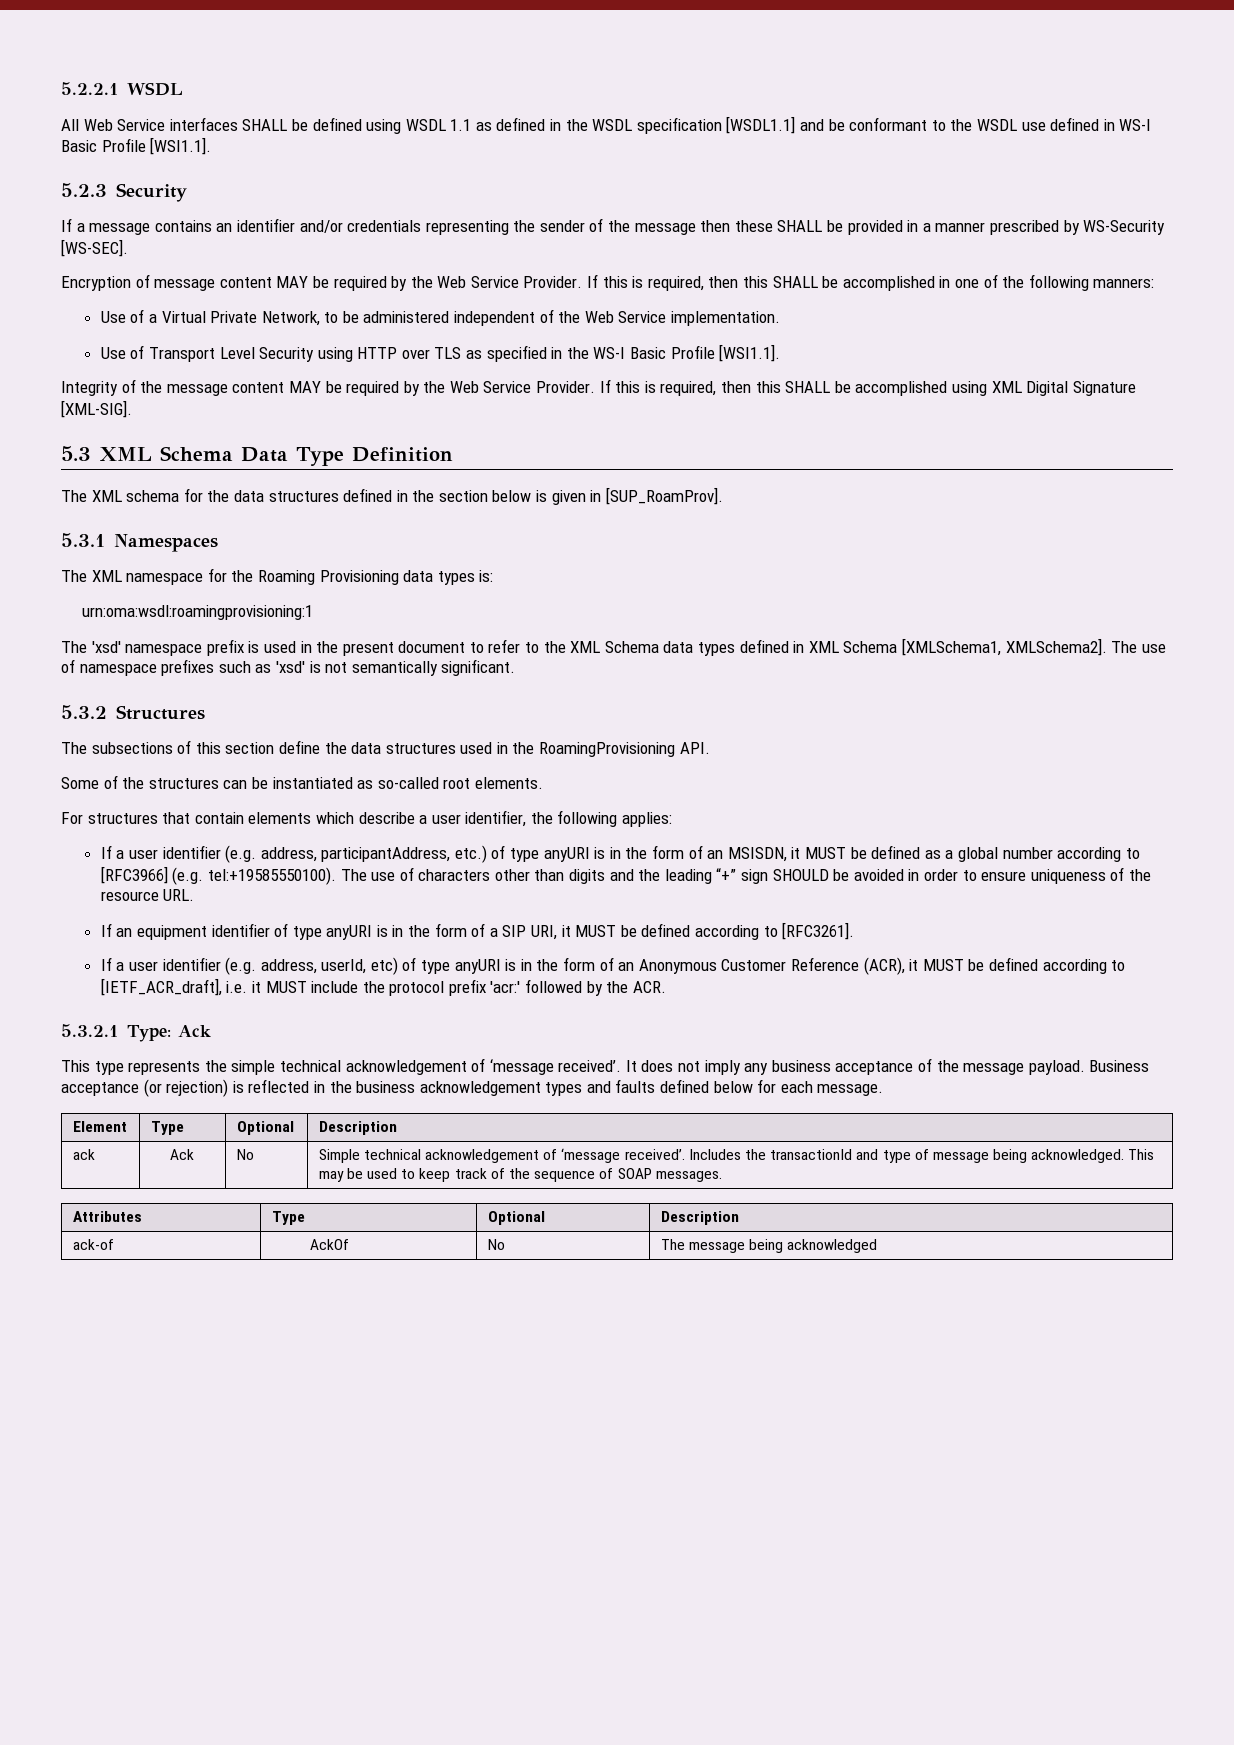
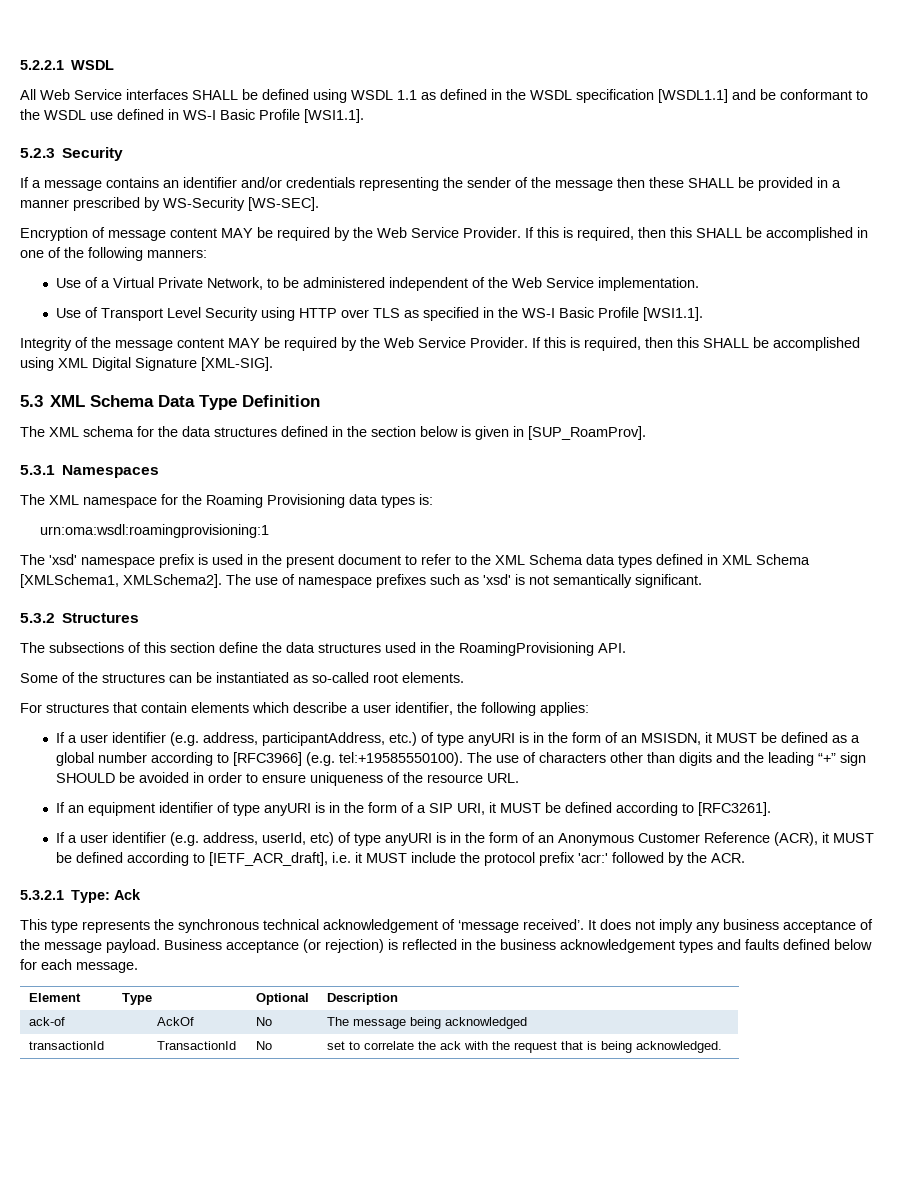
[231,1060,276,1075] simple -> [178,919,259,933] synchronous
[72,1149,95,1160] [169,1149,194,1160] [236,1149,254,1160] [318,1148,1155,1163] [318,1168,722,1182] [72,1211,142,1222] [271,1211,305,1225] [487,1211,545,1225] [660,1211,739,1225] // ack | Ack | No | Simple technical acknowledgement of ‘message received’. Includes the transactionId and type of message being acknowledged. This may be used to keep track of the sequence of SOAP messages. // Attributes | Type | Optional | Description -> (398, 999) none
(878, 1246) none -> [28,1041,104,1050] [156,1041,236,1050] [255,1041,272,1050] [326,1041,722,1053] // transactionId | TransactionId | No | set to correlate the ack with the request that is being acknowledged.

